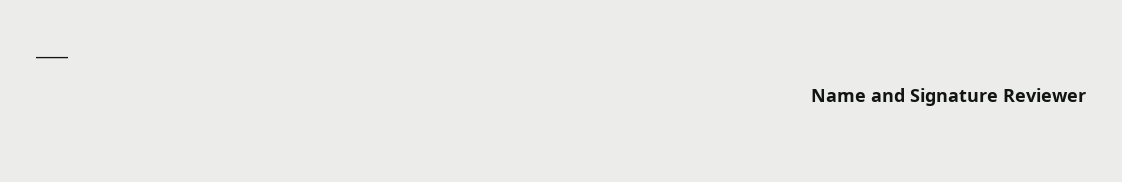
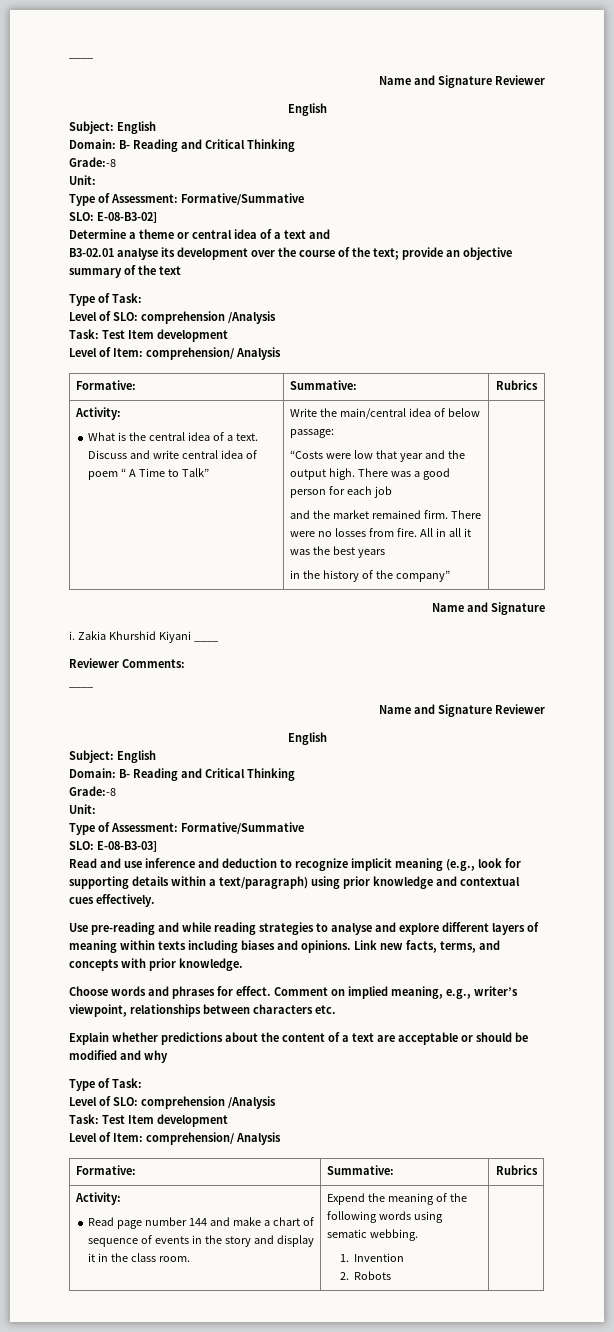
[35,55,69,59] [811,88,1086,106] ____ // Name and Signature Reviewer -> [69,57,93,59] [379,75,546,88] [287,103,327,116] [69,121,156,134] [69,139,295,152] [69,157,116,167] [69,175,96,185] [69,193,304,206] [69,212,157,223] [69,229,330,239] [69,247,512,260] [69,265,181,278] [69,293,142,306] [69,311,276,324] [69,329,228,342] [69,347,281,360] [75,380,136,390] [289,380,357,390] [496,380,538,390] [74,407,121,420] [88,432,258,441] [88,450,257,459] [88,468,209,480] [289,408,480,419] [289,429,334,438] [289,450,465,462] [289,468,450,480] [289,486,392,498] [289,510,481,519] [289,528,471,537] [289,546,385,558] [289,570,450,582] [432,602,545,615] [69,631,218,643] [69,658,185,668] [69,686,93,688] [379,704,546,717] [287,732,327,745] [69,750,156,763] [69,768,295,781] [69,786,116,796] [69,804,96,814] [69,822,304,835] [69,841,157,852] [69,858,521,871] [69,876,520,889] [69,894,155,907] [69,922,539,935] [69,940,500,953] [69,958,243,971] [69,986,518,999] [69,1004,336,1017] [69,1032,528,1045] [69,1050,168,1063] [69,1078,142,1091] [69,1096,276,1109] [69,1114,228,1127] [69,1132,281,1145] [75,1165,136,1175] [326,1165,394,1175] [495,1165,538,1175] [74,1192,121,1205] [88,1217,314,1229] [88,1235,314,1247] [88,1253,190,1262] [326,1193,467,1205] [326,1211,443,1223] [326,1229,418,1241] [339,1253,405,1262] [339,1271,392,1280] ____ // Name and Signature Reviewer // English // Subject: English // Domain: B- Reading and Critical Thinking // Grade:-8 // Unit: // Type of Assessment: Formative/Summative // SLO: E-08-B3-02] // Determine a theme or central idea of a text and // B3-02.01 analyse its development over the course of the text; provide an objective summary of the text // Type of Task: // Level of SLO: comprehension /Analysis // Task: Test Item development // Level of Item: comprehension/ Analysis // Formative: | Summative: | Rubrics // Activity: // What is the central idea of a text. Discuss and write central idea of poem “ A Time to Talk” | Write the main/central idea of below passage: // “Costs were low that year and the output high. There was a good person for each job // and the market remained firm. There were no losses from fire. All in all it was the best years // in the history of the company” | // Name and Signature // i. Zakia Khurshid Kiyani ____ // Reviewer Comments: // ____ // Name and Signature Reviewer // English // Subject: English // Domain: B- Reading and Critical Thinking // Grade:-8 // Unit: // Type of Assessment: Formative/Summative // SLO: E-08-B3-03] // Read and use inference and deduction to recognize implicit meaning (e.g., look for supporting details within a text/paragraph) using prior knowledge and contextual cues effectively. // Use pre-reading and while reading strategies to analyse and explore different layers of meaning within texts including biases and opinions. Link new facts, terms, and concepts with prior knowledge. // Choose words and phrases for effect. Comment on implied meaning, e.g., writer’s viewpoint, relationships between characters etc. // Explain whether predictions about the content of a text are acceptable or should be modified and why // Type of Task: // Level of SLO: comprehension /Analysis // Task: Test Item development // Level of Item: comprehension/ Analysis // Formative: | Summative: | Rubrics // Activity: // Read page number 144 and make a chart of sequence of events in the story and display it in the class room. | Expend the meaning of the following words using sematic webbing. // 1. Invention // 2. Robots |

